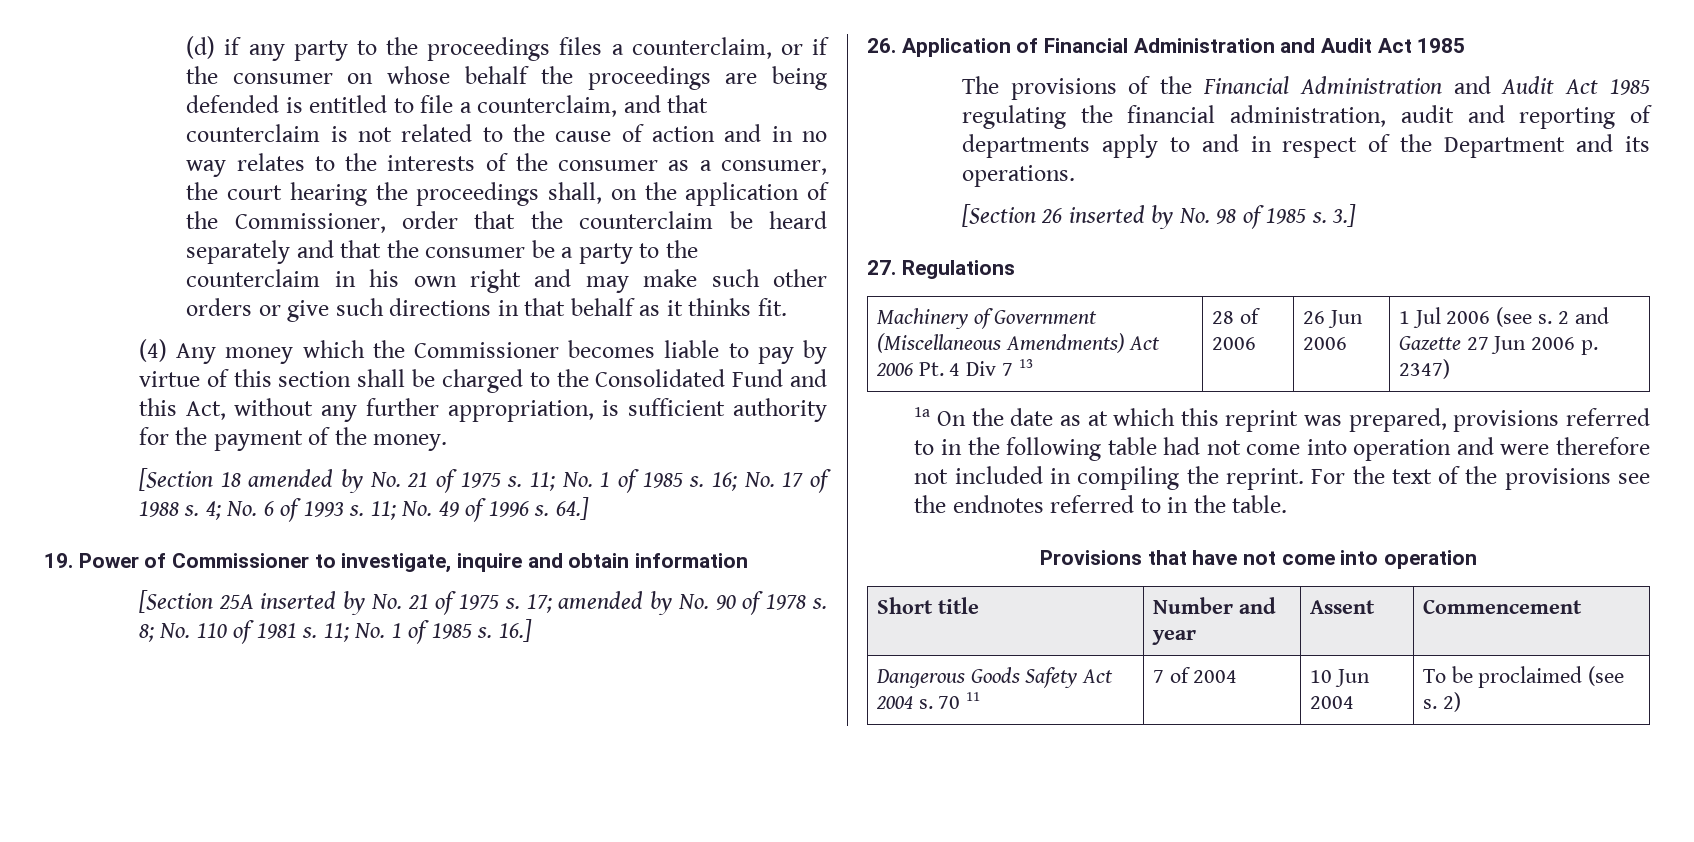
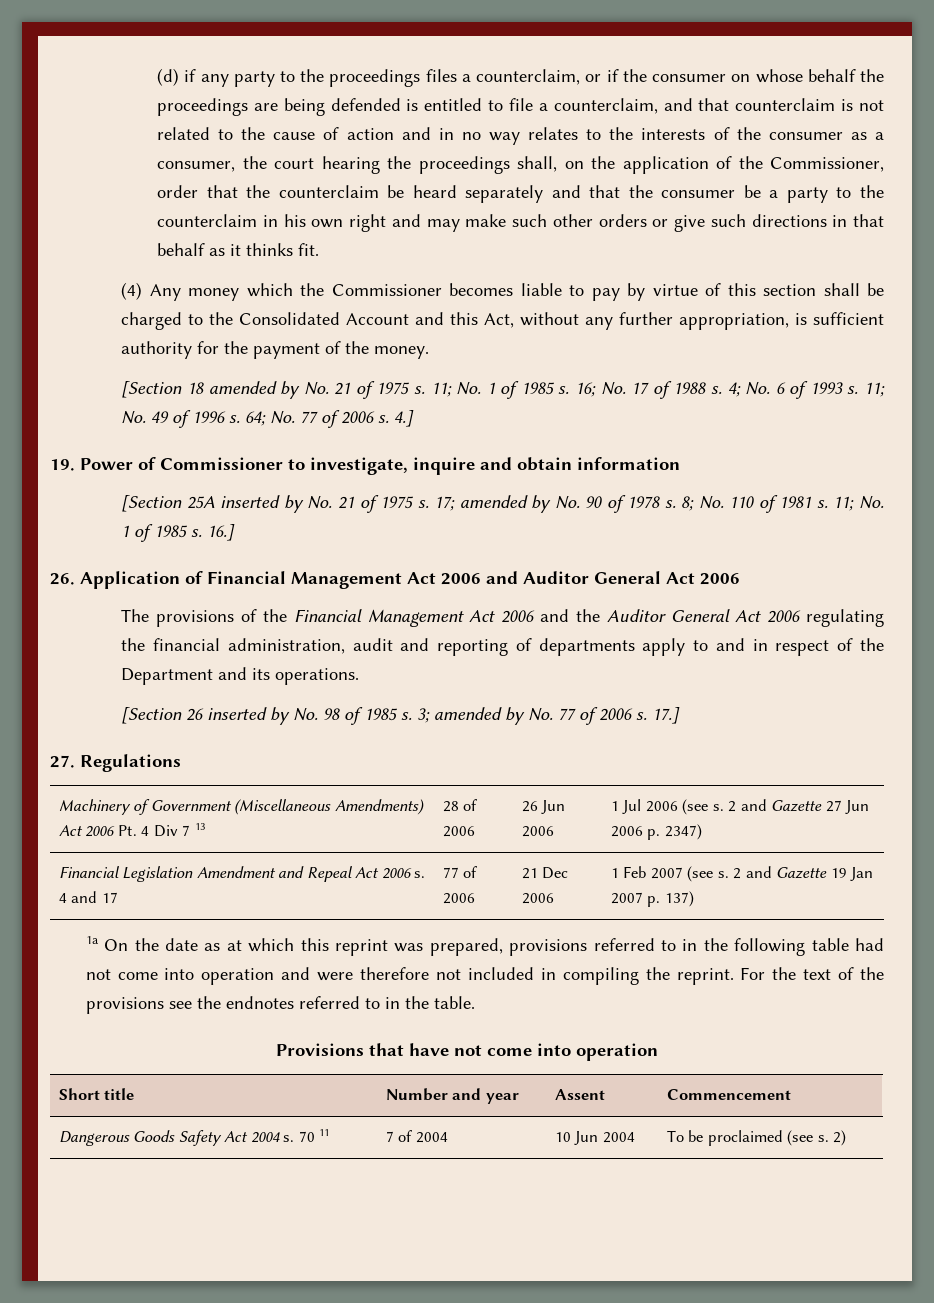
[732,369,784,387] Fund -> [346,313,410,325] Account
[555,497,589,520] 64.] -> [245,410,415,428] 64; No. 77 of 2006 s. 4.]
[1133,38,1466,53] Administration and Audit Act 1985 -> [291,571,740,589] Management Act 2006 and Auditor General Act 2006
[1299,76,1650,95] Administration and Audit Act 1985 -> [367,609,802,627] Management Act 2006 and the Auditor General Act 2006
[1332,204,1357,227] 3.] -> [417,707,681,725] 3; amended by No. 77 of 2006 s. 17.]
(1450, 369) none -> [58,866,426,882] [58,891,118,903] [442,866,478,878] [442,893,475,904] [521,867,569,879] [521,893,554,904] [610,866,873,882] [610,891,694,907] // Financial Legislation Amendment and Repeal Act 2006 s. 4 and 17 | 77 of 2006 | 21 Dec 2006 | 1 Feb 2007 (see s. 2 and Gazette 19 Jan 2007 p. 137)

